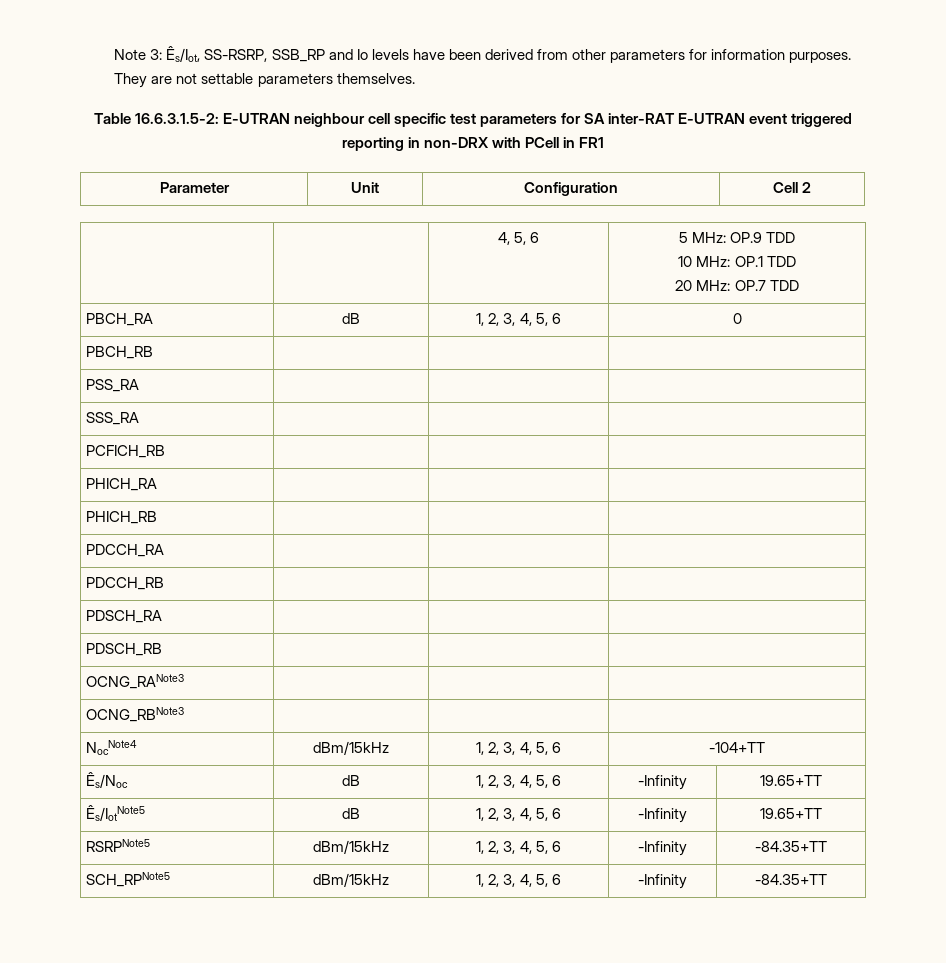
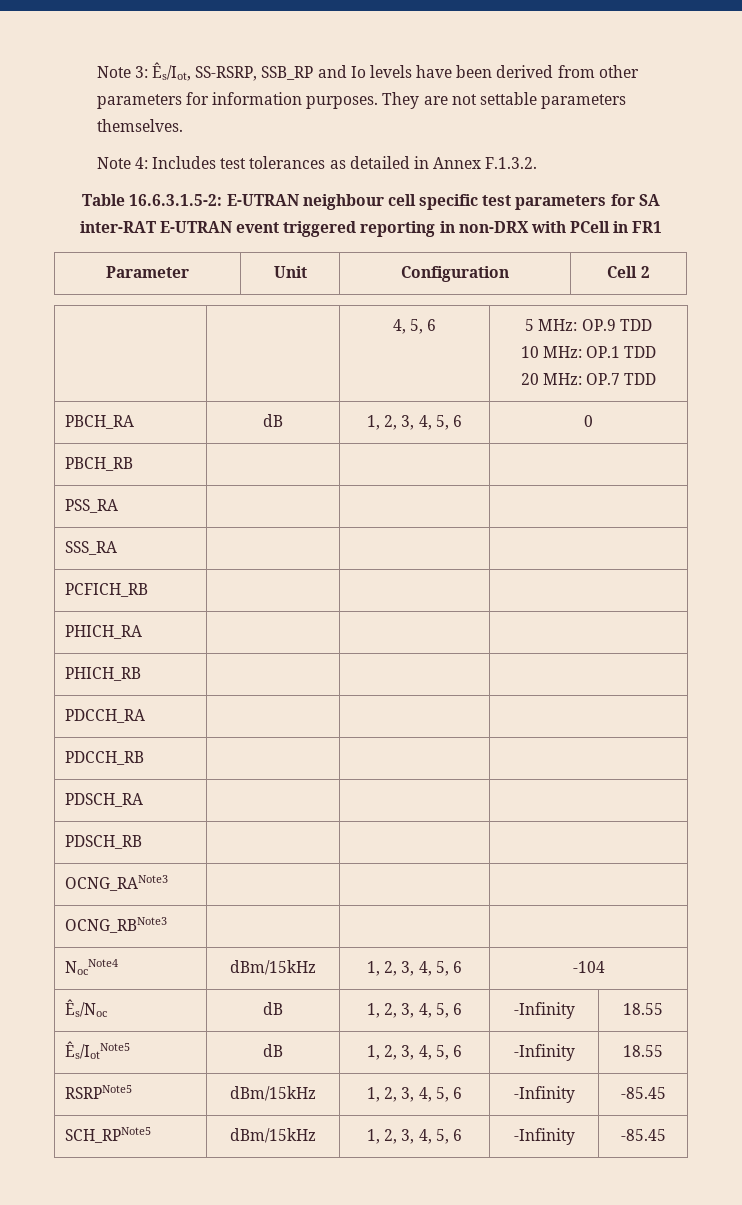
(415, 78) none -> [96,156,538,169] // Note 4: Includes test tolerances as detailed in Annex F.1.3.2.
[709,742,765,753] -104+TT -> [572,961,605,973] -104
[760,775,822,786] 19.65+TT -> [623,1003,663,1015] 18.55
[760,808,822,819] 19.65+TT -> [623,1045,663,1057] 18.55
[755,841,827,852] -84.35+TT -> [620,1087,666,1099] -85.45
[755,874,827,885] -84.35+TT -> [620,1129,666,1141] -85.45

